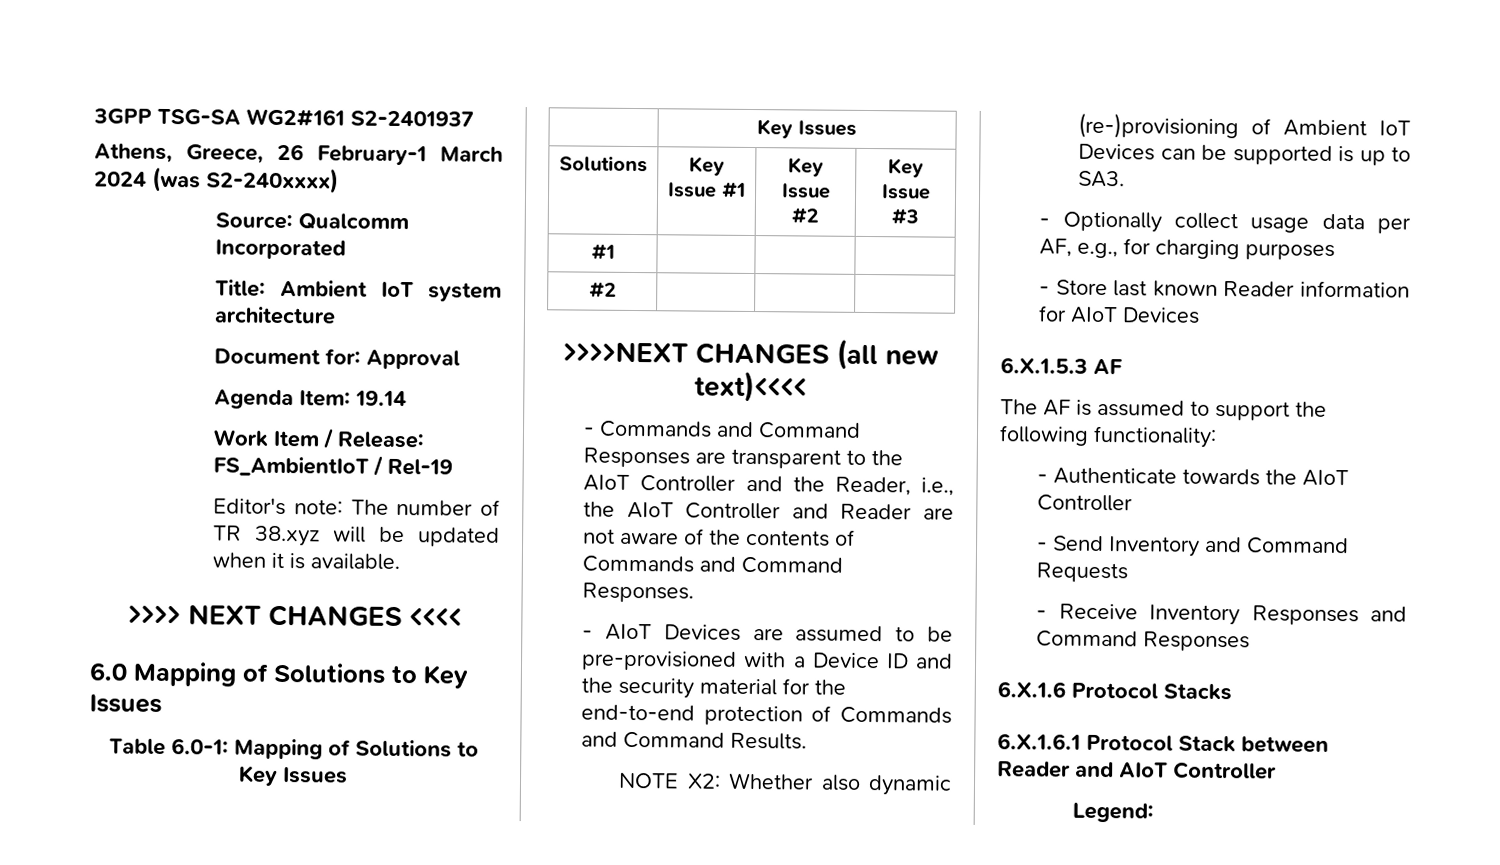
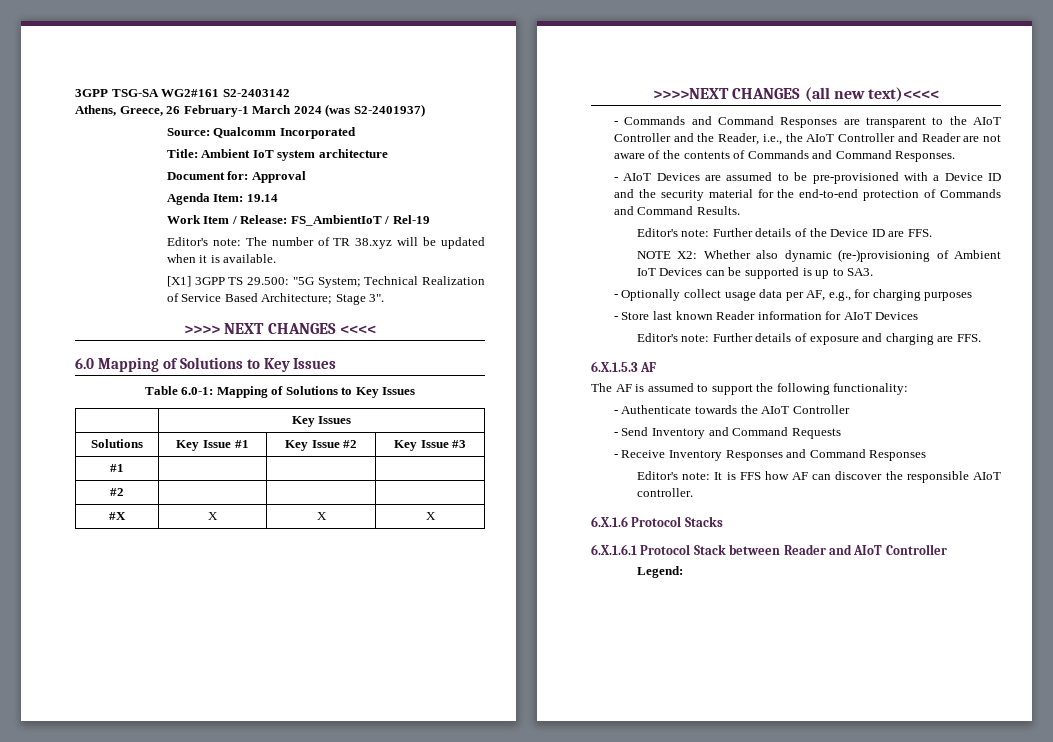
[350,110,474,127] S2-2401937 -> [222,89,290,97] S2-2403142
[206,167,339,194] S2-240xxxx) -> [353,104,425,117] S2-2401937)
(401, 562) none -> [166,276,485,288] [166,293,385,305] // [X1] 3GPP TS 29.500: "5G System; Technical Realization of Service Based Architecture; Stage 3".
(617, 289) none -> [109,512,126,520] [208,512,218,520] [316,512,327,520] [425,512,436,520] // #X | X | X | X
(808, 741) none -> [636,228,932,237] // Editor's note: Further details of the Device ID are FFS.
(1201, 315) none -> [636,333,981,345] // Editor's note: Further details of exposure and charging are FFS.
(1251, 641) none -> [636,471,1001,483] [636,488,693,497] // Editor's note: It is FFS how AF can discover the responsible AIoT controller.

